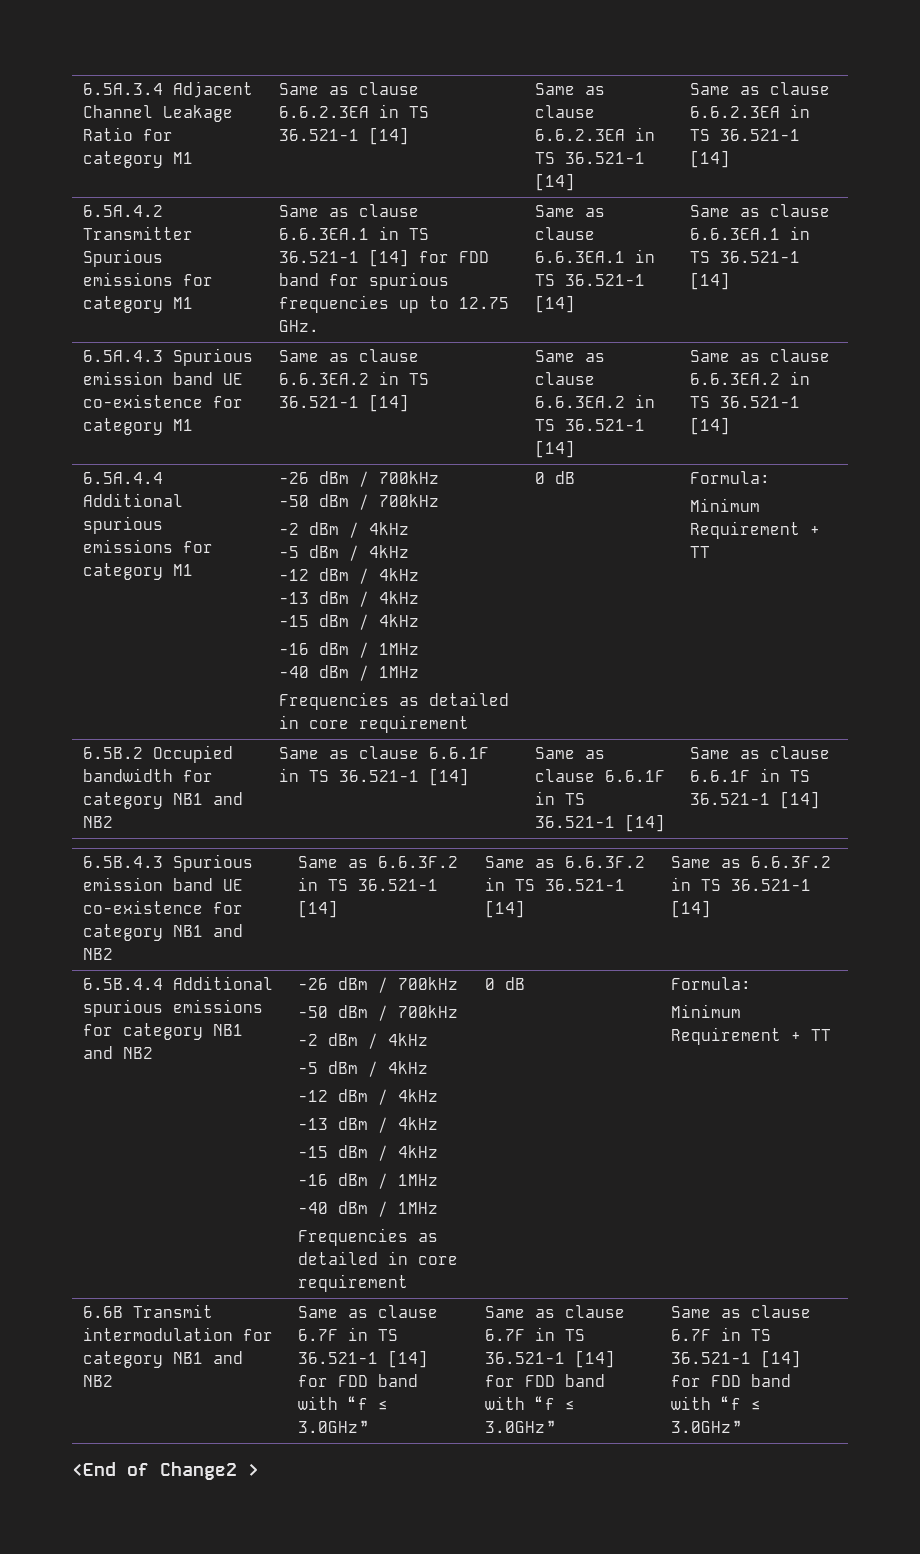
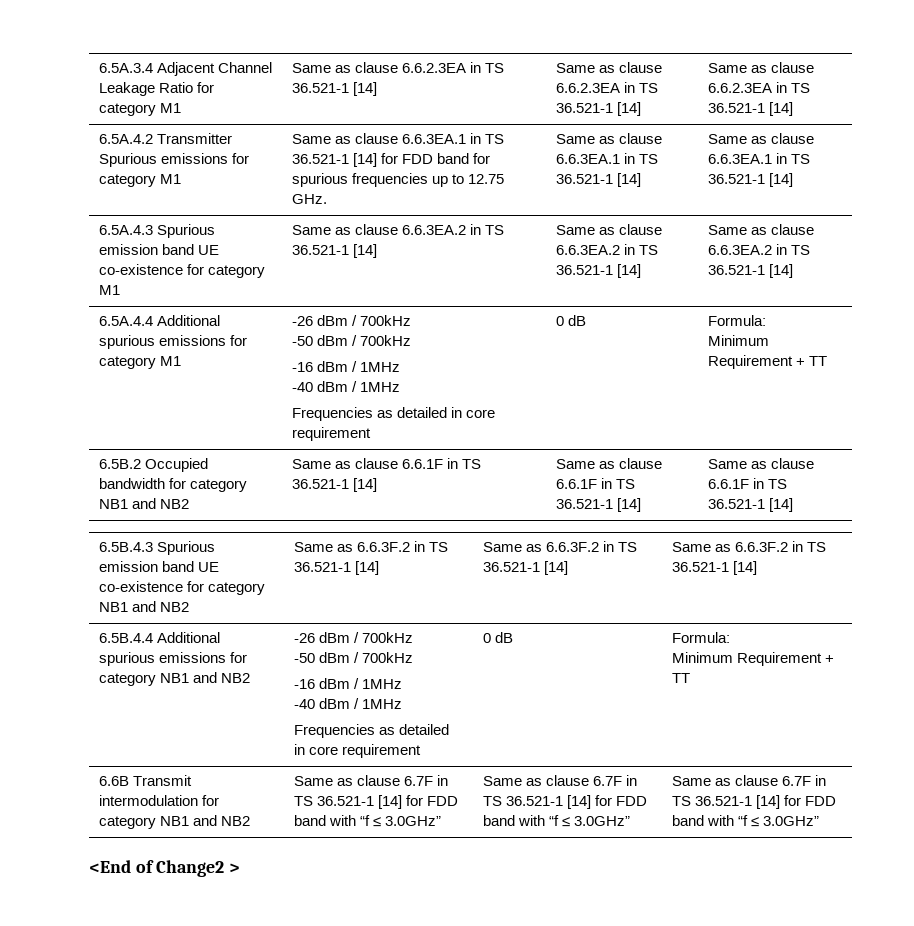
[279,522,410,538] [279,545,410,561] [279,568,420,584] [279,591,420,607] [279,614,420,630] // -2 dBm / 4kHz // -5 dBm / 4kHz // -12 dBm / 4kHz // -13 dBm / 4kHz // -15 dBm / 4kHz -> (412, 340) none
[298,1033,429,1049] [298,1061,429,1077] [298,1089,439,1105] [298,1117,439,1133] [298,1145,439,1161] // -2 dBm / 4kHz // -5 dBm / 4kHz // -12 dBm / 4kHz // -13 dBm / 4kHz // -15 dBm / 4kHz -> (414, 657) none

